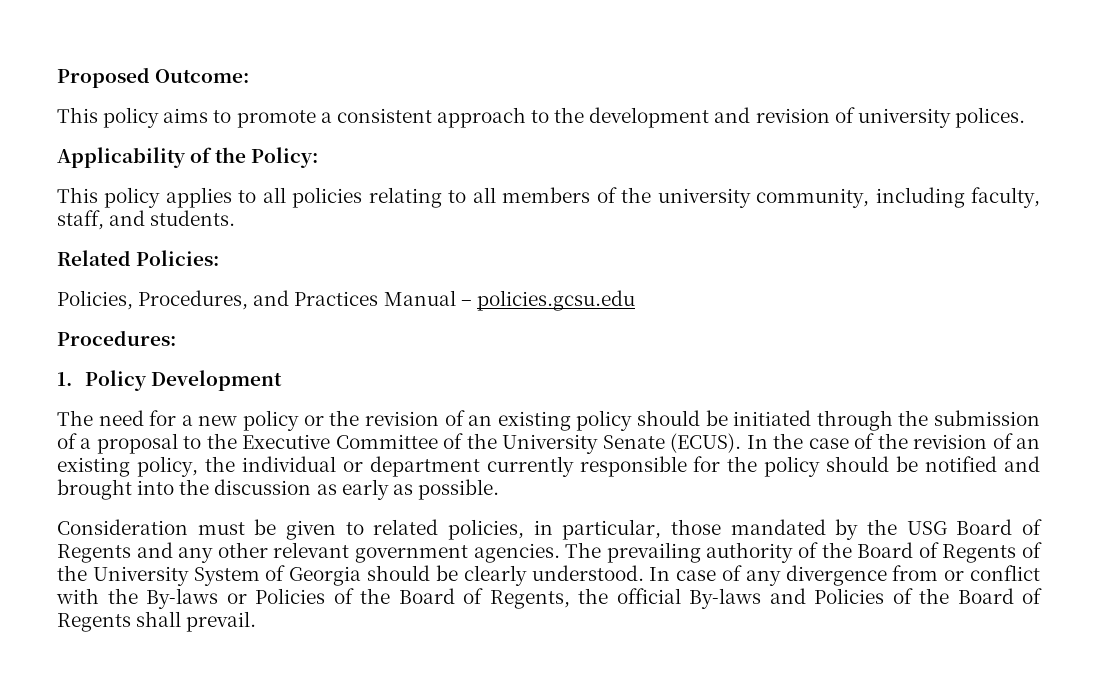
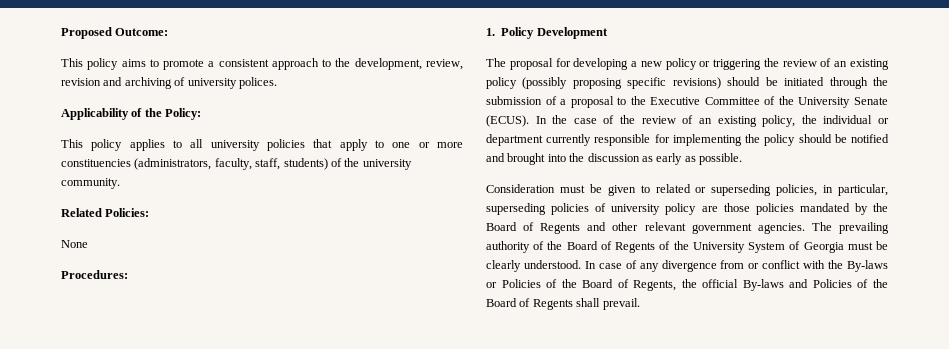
[589,107,830,128] development and revision -> [354,58,463,70] [61,77,172,89] development, review, revision and archiving
[292,187,1041,208] [57,210,236,230] [57,250,220,266] [57,290,635,311] policies relating to all members of the university community, including faculty, staff, and students. // Related Policies: // Policies, Procedures, and Practices Manual – policies.gcsu.edu -> [210,139,463,151] [61,158,412,170] [61,178,120,189] [61,208,150,217] [61,240,88,248] university policies that apply to one or more constituencies (administrators, faculty, staff, students) of the university community. // Related Policies: // None
[98,410,177,426] need for -> [509,58,629,70] proposal for developing
[329,410,439,426] the revision -> [713,58,817,70] triggering the review
(633, 420) none -> [522,77,721,89] (possibly proposing specific revisions)
[913,434,988,449] revision -> [641,116,676,124] review
(721, 464) none -> [672,134,742,146] implementing
(439, 527) none -> [695,184,772,196] or superseding
[671,519,722,535] those -> [486,203,794,215] superseding policies of university policy are those policies
[906,521,947,535] USG -> (888, 207) none
[178,547,214,563] any -> (607, 226) none
[367,565,431,581] should -> [847,242,873,250] must

